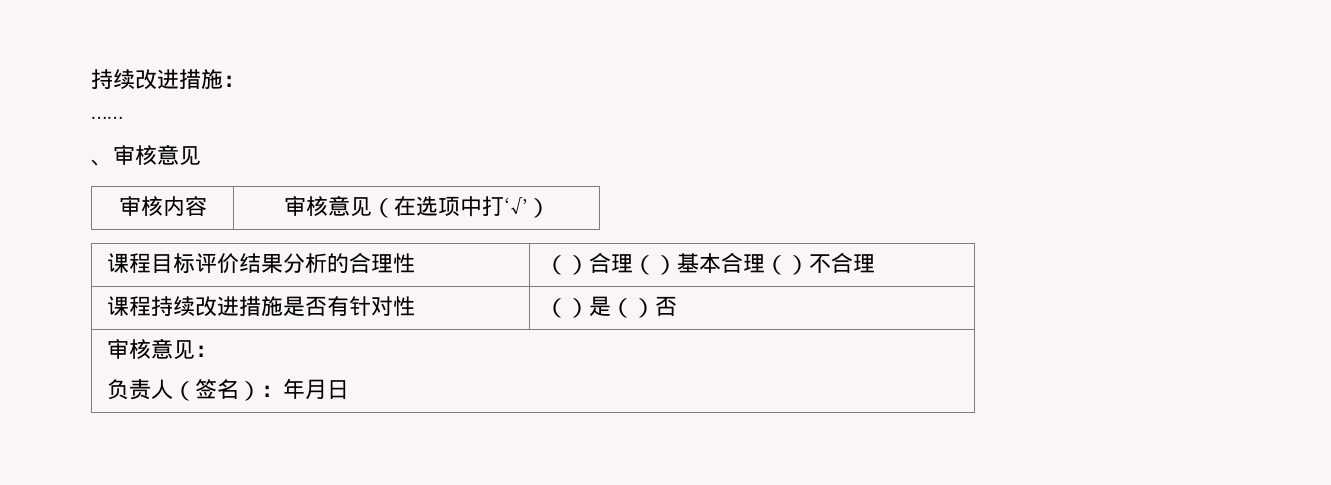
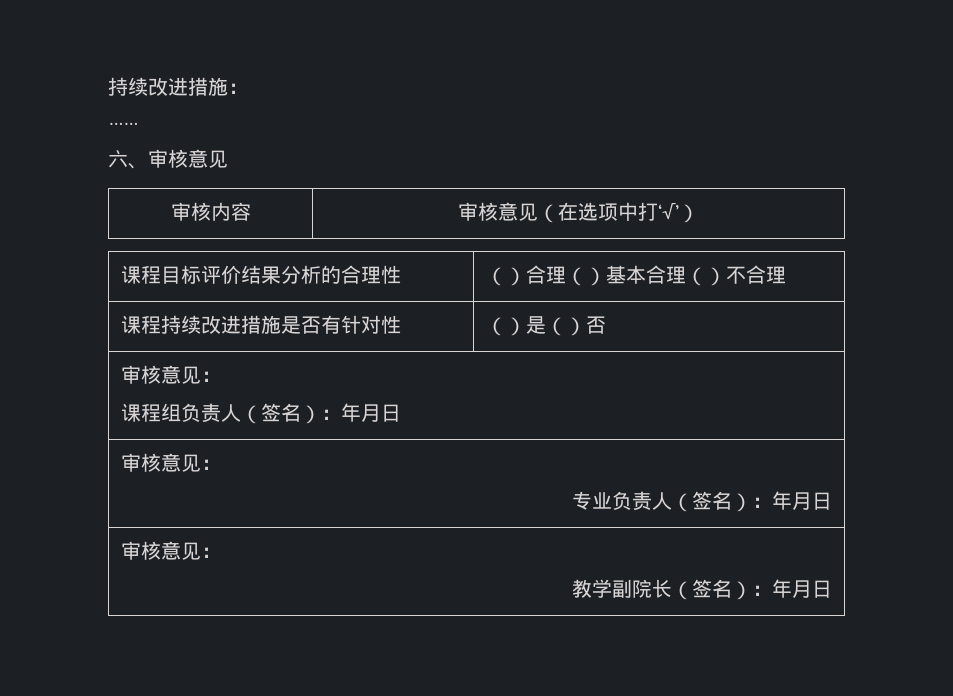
(123, 117) none -> [108,150,128,168] 六
[106,378,349,401] 负责人（签名）：年月日 -> [120,403,401,424] [120,453,221,472] [572,491,833,512] [120,541,221,560] [572,579,833,600] 课程组负责人（签名）：年月日 // 审核意见： // 专业负责人（签名）：年月日 // 审核意见： // 教学副院长（签名）：年月日

